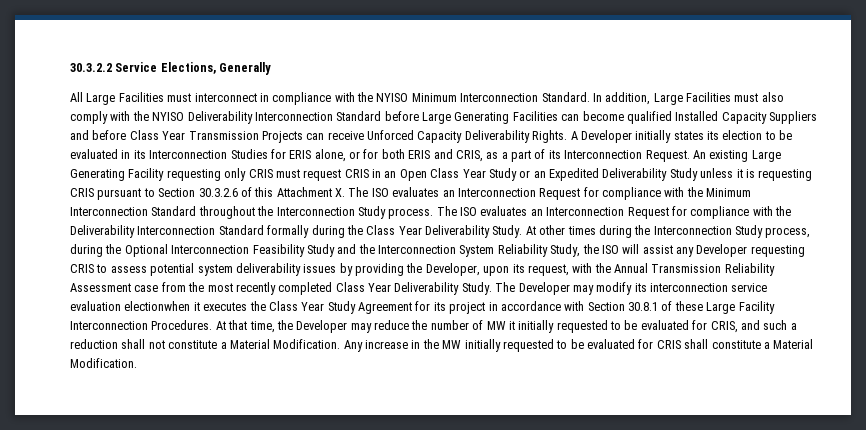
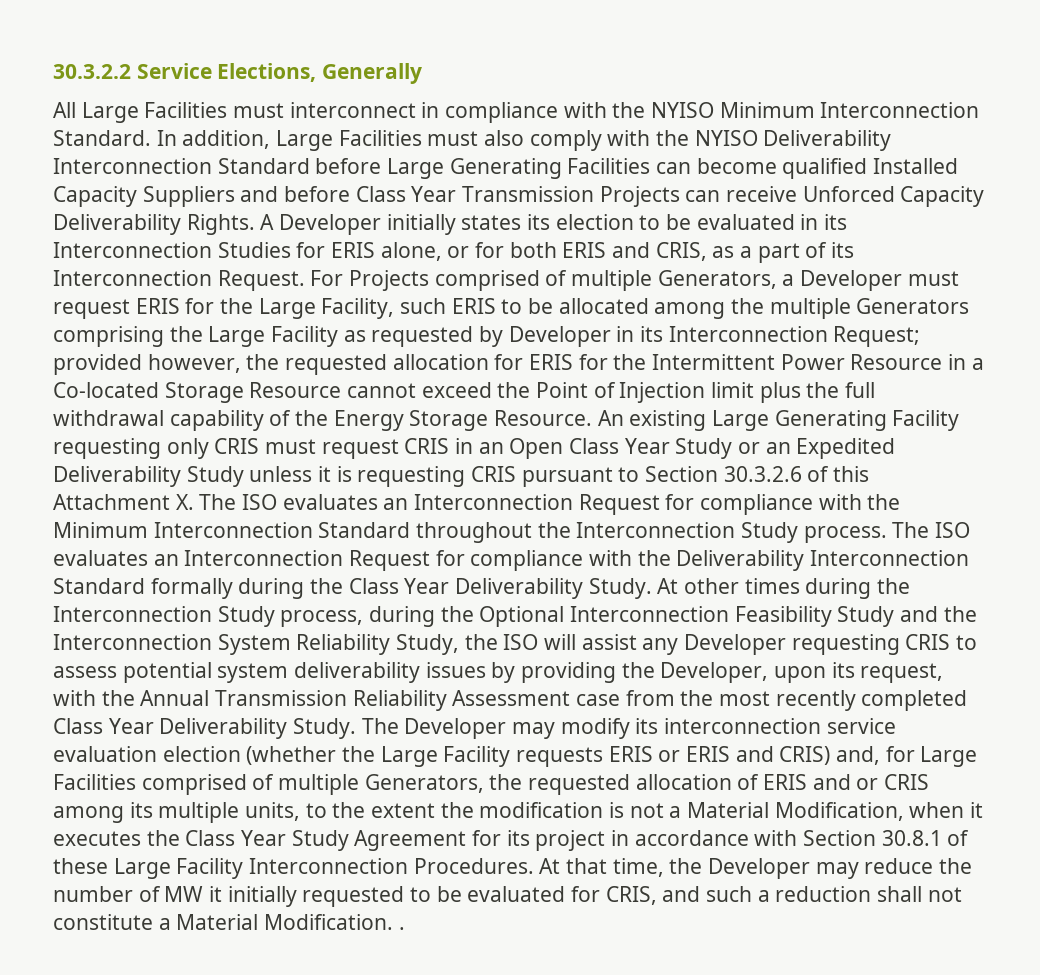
(690, 156) none -> [310,270,959,291] [53,298,970,319] [53,326,921,347] [53,354,984,375] [53,382,876,403] [53,410,593,431] For Projects comprised of multiple Generators, a Developer must request ERIS for the Large Facility, such ERIS to be allocated among the multiple Generators comprising the Large Facility as requested by Developer in its Interconnection Request; provided however, the requested allocation for ERIS for the Intermittent Power Resource in a Co-located Storage Resource cannot exceed the Point of Injection limit plus the full withdrawal capability of the Energy Storage Resource.
[124,301,191,311] electionwhen -> [162,746,978,767] [53,774,930,795] [53,802,965,823] election (whether the Large Facility requests ERIS or ERIS and CRIS) and, for Large Facilities comprised of multiple Generators, the requested allocation of ERIS and or CRIS among its multiple units, to the extent the modification is not a Material Modification, when
[343,339,814,352] [70,358,137,368] Any increase in the MW initially requested to be evaluated for CRIS shall constitute a Material Modification. -> [398,927,405,930] .

